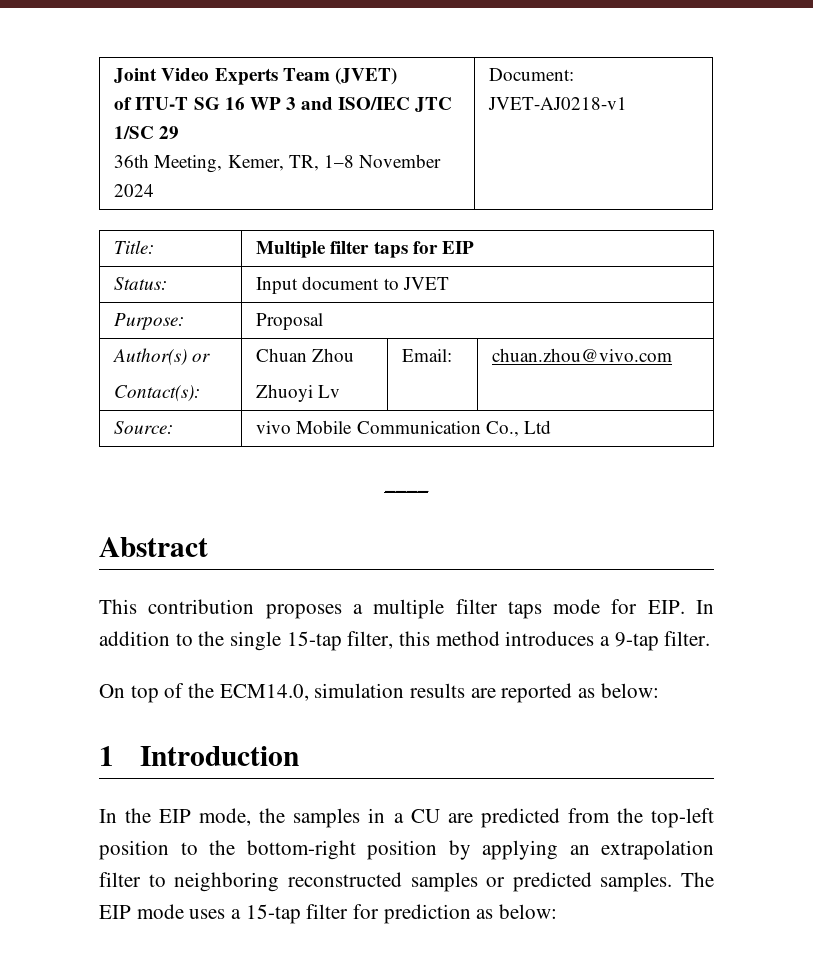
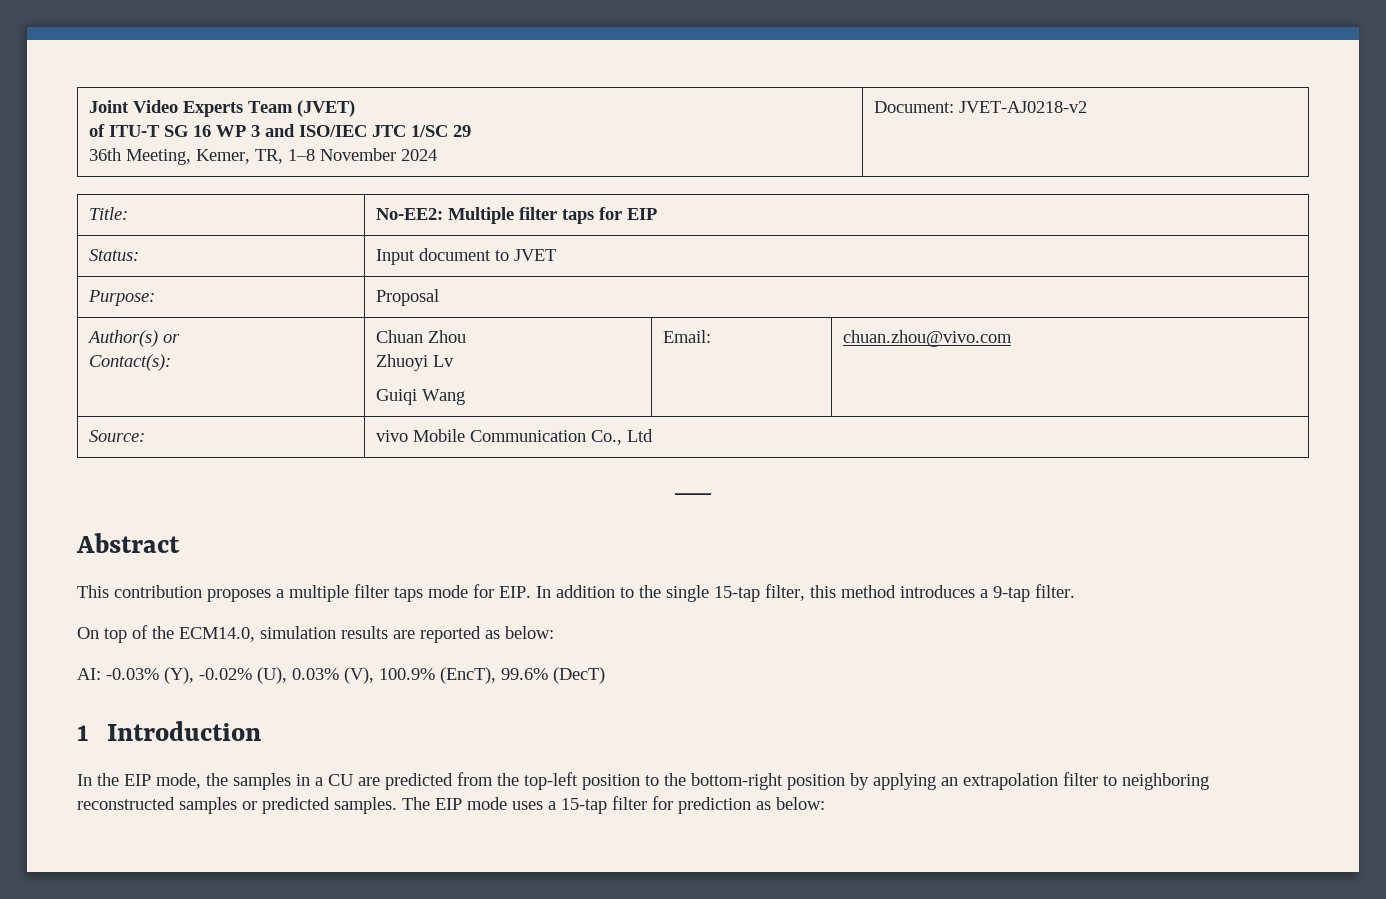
[488,97,628,110] JVET-AJ0218-v1 -> [958,101,1087,113] JVET-AJ0218-v2
(155, 247) none -> [375,208,443,220] No-EE2:
(341, 391) none -> [375,389,465,405] // Guiqi Wang
(659, 690) none -> [77,667,605,684] // AI: -0.03% (Y), -0.02% (U), 0.03% (V), 100.9% (EncT), 99.6% (DecT)

